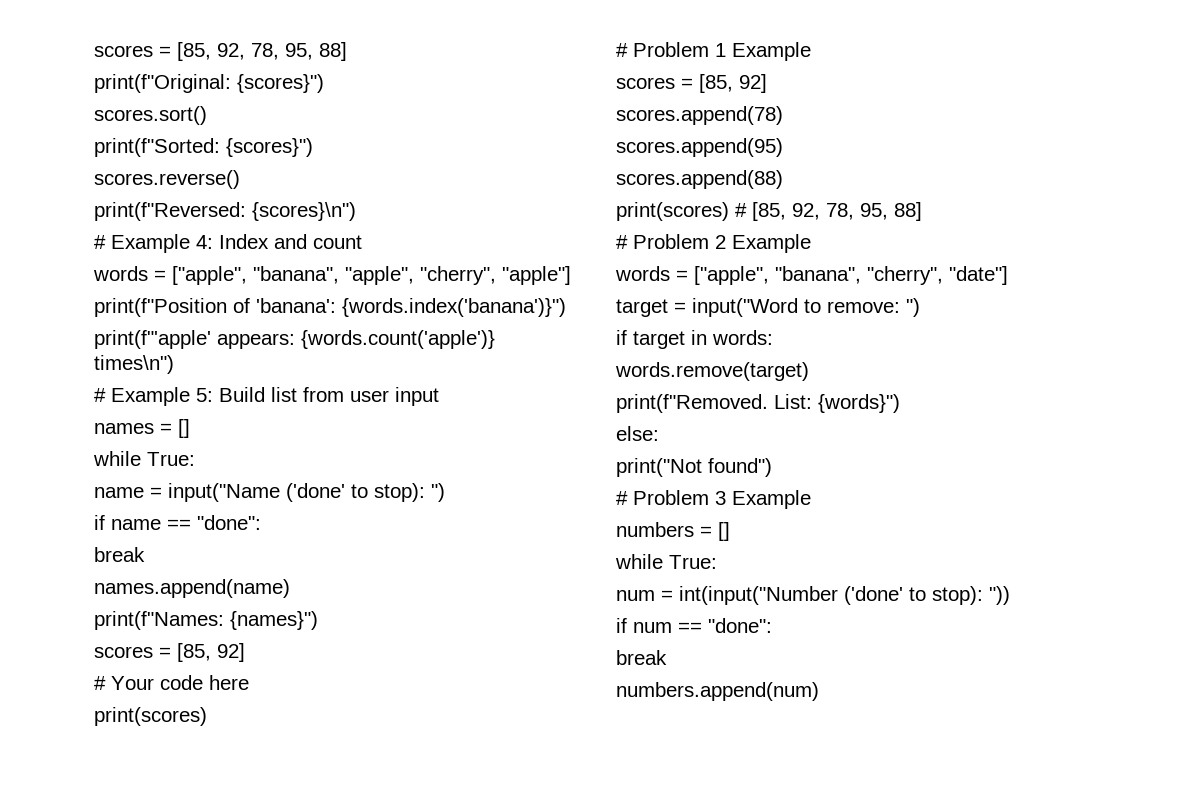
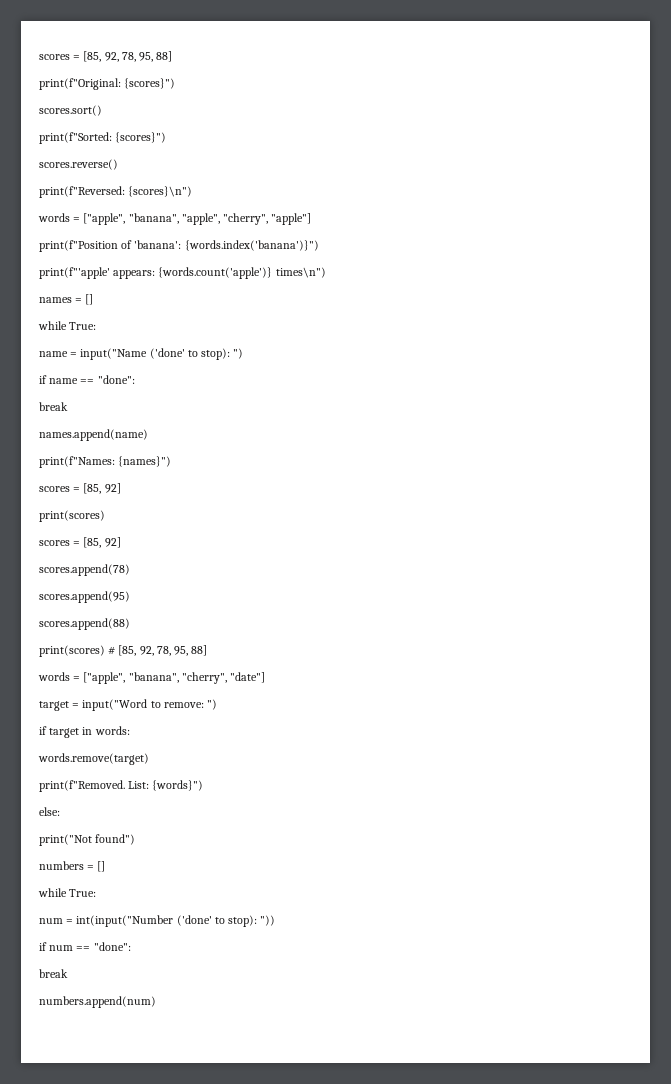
[94,234,362,253] // # Example 4: Index and count -> (193, 191) none
[94,387,439,406] // # Example 5: Build list from user input -> (326, 272) none
[94,675,249,690] [94,707,207,726] [616,42,811,61] # Your code here // print(scores) // # Problem 1 Example -> [39,510,105,522] print(scores)
[616,234,811,253] // # Problem 2 Example -> (208, 650) none
[616,490,811,509] // # Problem 3 Example -> (136, 839) none

